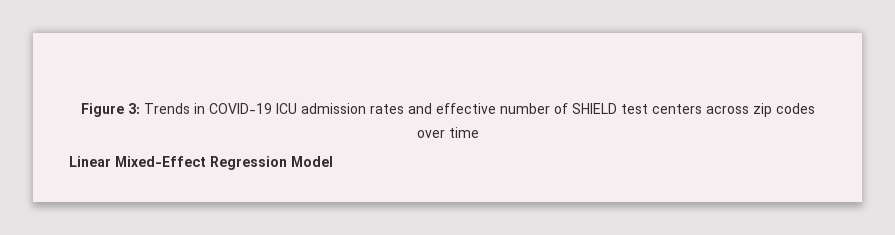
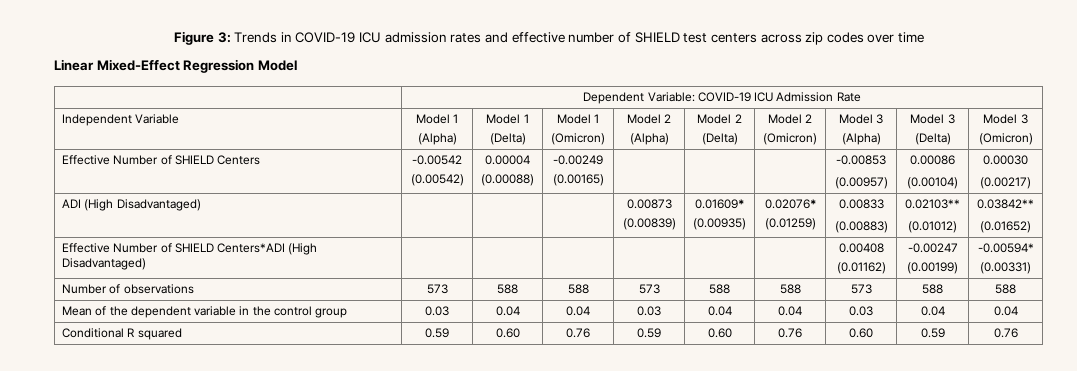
(333, 161) none -> [583,92,861,104] [62,114,180,126] [415,114,459,124] [417,133,457,145] [486,114,529,124] [489,133,526,145] [556,114,600,124] [551,133,605,145] [626,114,672,124] [629,133,669,145] [697,114,742,124] [701,133,738,145] [767,114,813,124] [763,133,817,145] [838,114,884,124] [841,133,881,145] [910,114,955,124] [914,133,951,145] [983,114,1028,124] [978,133,1033,145] [62,155,261,165] [412,155,462,165] [410,174,464,186] [485,155,530,165] [481,174,534,186] [553,155,603,165] [552,174,604,186] [836,155,886,165] [834,177,888,189] [910,155,955,165] [907,177,958,189] [983,155,1028,165] [980,177,1031,189] [62,199,201,211] [626,199,672,209] [622,218,676,230] [695,199,744,209] [693,218,746,230] [764,199,816,209] [764,218,816,230] [838,199,884,209] [834,221,888,233] [905,199,960,209] [908,221,957,233] [977,199,1034,209] [980,221,1031,233] [62,243,318,255] [62,258,147,270] [838,243,884,253] [836,262,886,274] [907,243,958,253] [907,262,958,274] [977,243,1034,253] [980,262,1031,274] [62,284,194,294] [426,284,448,294] [497,284,518,294] [567,284,589,294] [638,284,660,294] [709,284,730,294] [779,284,801,294] [850,284,872,294] [922,284,943,294] [995,284,1016,294] [62,306,348,318] [425,306,449,316] [495,306,520,316] [566,306,590,316] [637,306,661,316] [707,306,732,316] [778,306,802,316] [849,306,873,316] [920,306,945,316] [993,306,1018,316] [62,328,182,340] [425,328,449,338] [495,328,520,338] [566,328,590,338] [637,328,661,338] [707,328,732,338] [778,328,802,338] [849,328,873,338] [920,328,945,338] [993,328,1018,338] // | Dependent Variable: COVID-19 ICU Admission Rate // Independent Variable | Model 1 // (Alpha) | Model 1 // (Delta) | Model 1 // (Omicron) | Model 2 // (Alpha) | Model 2 // (Delta) | Model 2 // (Omicron) | Model 3 // (Alpha) | Model 3 // (Delta) | Model 3 // (Omicron) // Effective Number of SHIELD Centers | -0.00542 // (0.00542) | 0.00004 // (0.00088) | -0.00249 // (0.00165) | | | | -0.00853 // (0.00957) | 0.00086 // (0.00104) | 0.00030 // (0.00217) // ADI (High Disadvantaged) | | | | 0.00873 // (0.00839) | 0.01609* // (0.00935) | 0.02076* // (0.01259) | 0.00833 // (0.00883) | 0.02103** // (0.01012) | 0.03842** // (0.01652) // Effective Number of SHIELD Centers*ADI (High Disadvantaged) | | | | | | | 0.00408 // (0.01162) | -0.00247 // (0.00199) | -0.00594* // (0.00331) // Number of observations | 573 | 588 | 588 | 573 | 588 | 588 | 573 | 588 | 588 // Mean of the dependent variable in the control group | 0.03 | 0.04 | 0.04 | 0.03 | 0.04 | 0.04 | 0.03 | 0.04 | 0.04 // Conditional R squared | 0.59 | 0.60 | 0.76 | 0.59 | 0.60 | 0.76 | 0.60 | 0.59 | 0.76

